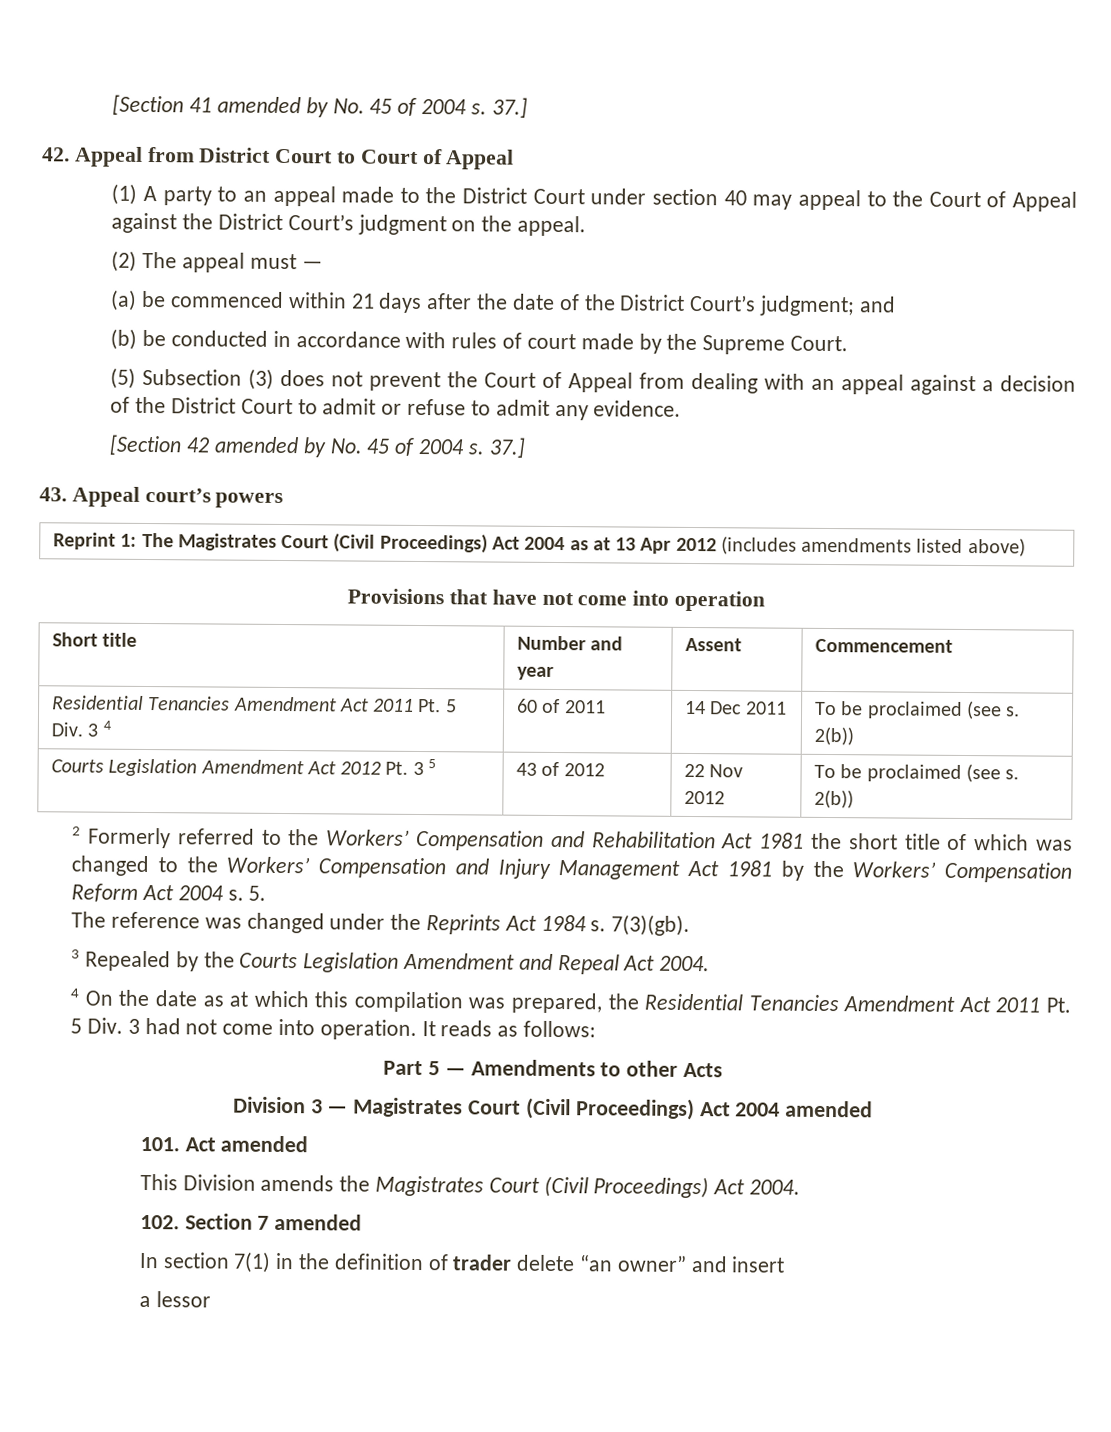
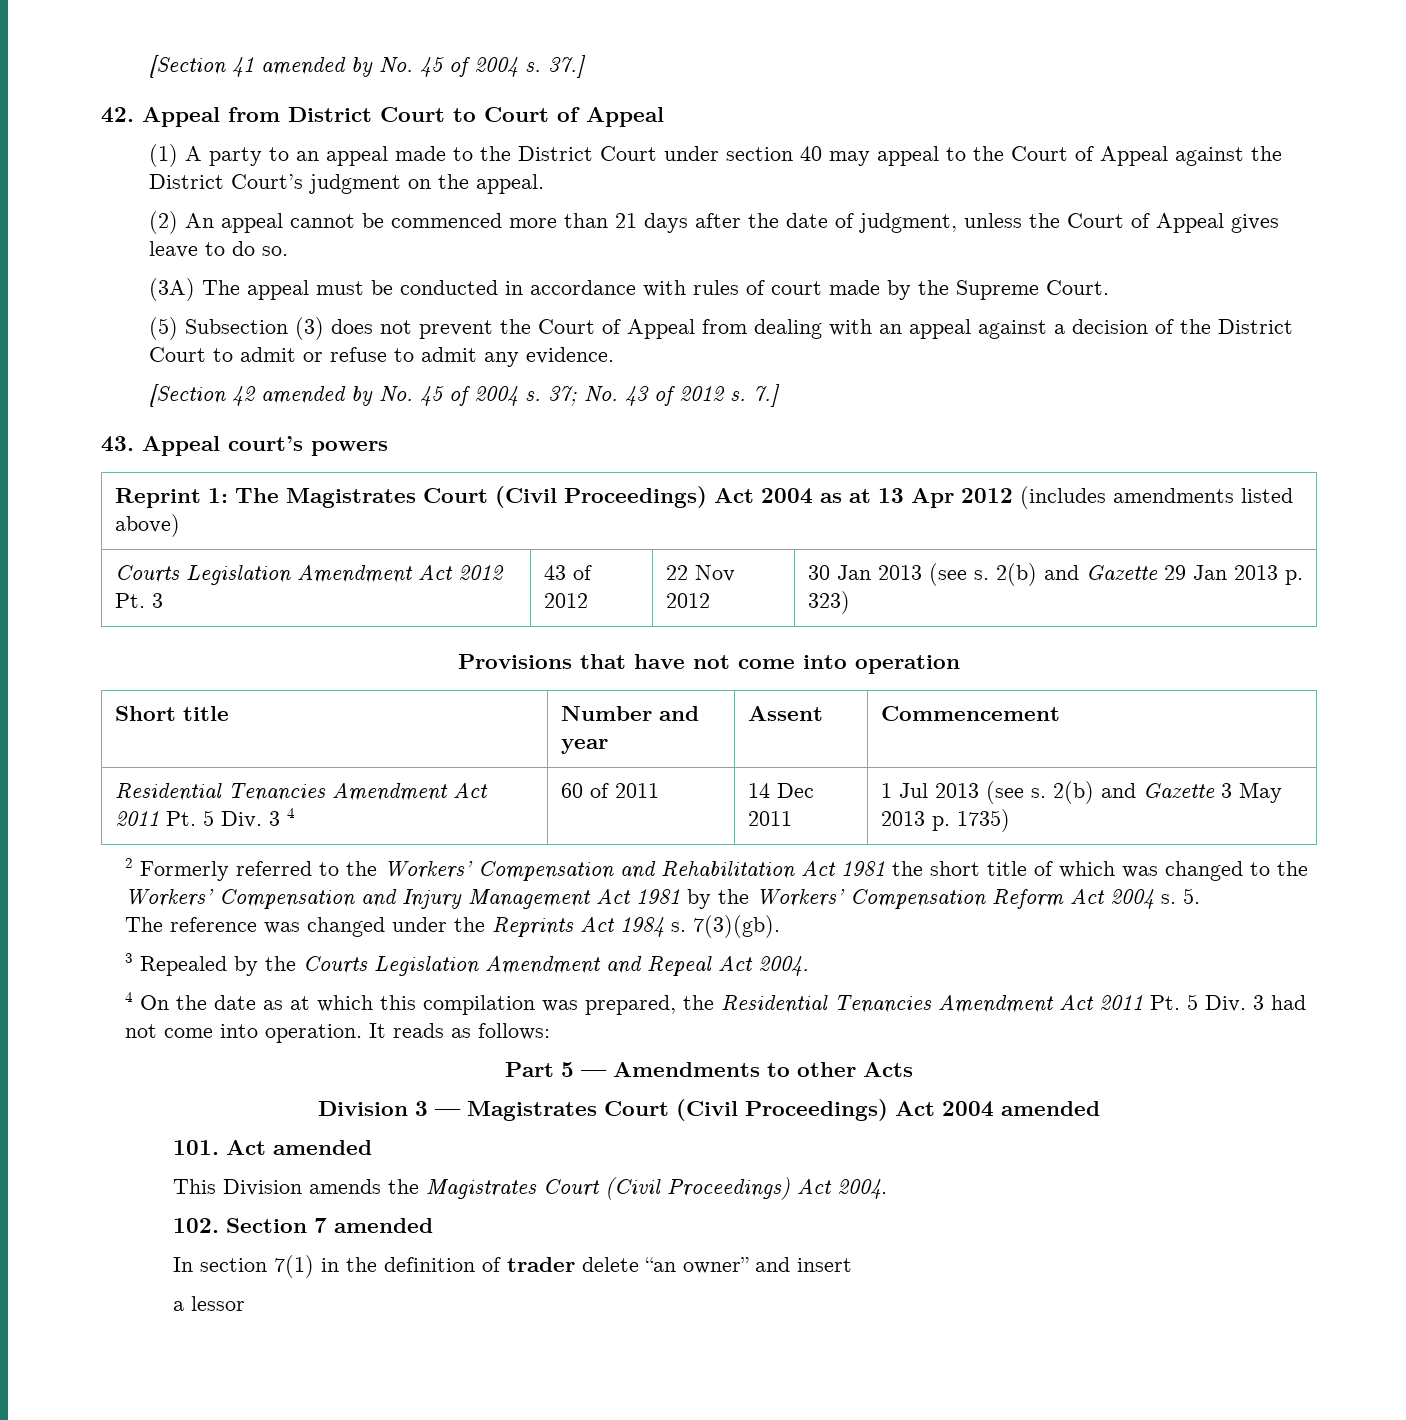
[142,251,323,273] [110,289,347,311] The appeal must — // (a) be commenced within -> [185,213,609,233] An appeal cannot be commenced more than
[583,294,896,317] [110,328,138,350] the District Court’s judgment; and // (b) -> [859,213,1280,233] [149,241,289,258] [149,278,365,301] judgment, unless the Court of Appeal gives leave to do so. // (3A) The appeal must
[488,437,526,458] 37.] -> [548,384,781,407] 37; No. 43 of 2012 s. 7.]
(1026, 547) none -> [114,564,504,585] [114,593,163,608] [543,565,592,580] [543,593,588,608] [665,565,735,582] [665,593,710,608] [807,563,1303,586] [807,591,850,614] // Courts Legislation Amendment Act 2012 Pt. 3 | 43 of 2012 | 22 Nov 2012 | 30 Jan 2013 (see s. 2(b) and Gazette 29 Jan 2013 p. 323)
[815,701,1021,720] [814,726,855,746] [51,758,436,777] [516,761,605,777] [684,763,744,778] [684,790,726,805] [814,764,1020,783] [814,789,855,809] To be proclaimed (see s. 2(b)) // Courts Legislation Amendment Act 2012 Pt. 3 5 | 43 of 2012 | 22 Nov 2012 | To be proclaimed (see s. 2(b)) -> [880,781,1282,804] [880,809,1010,832] 1 Jul 2013 (see s. 2(b) and Gazette 3 May 2013 p. 1735)

